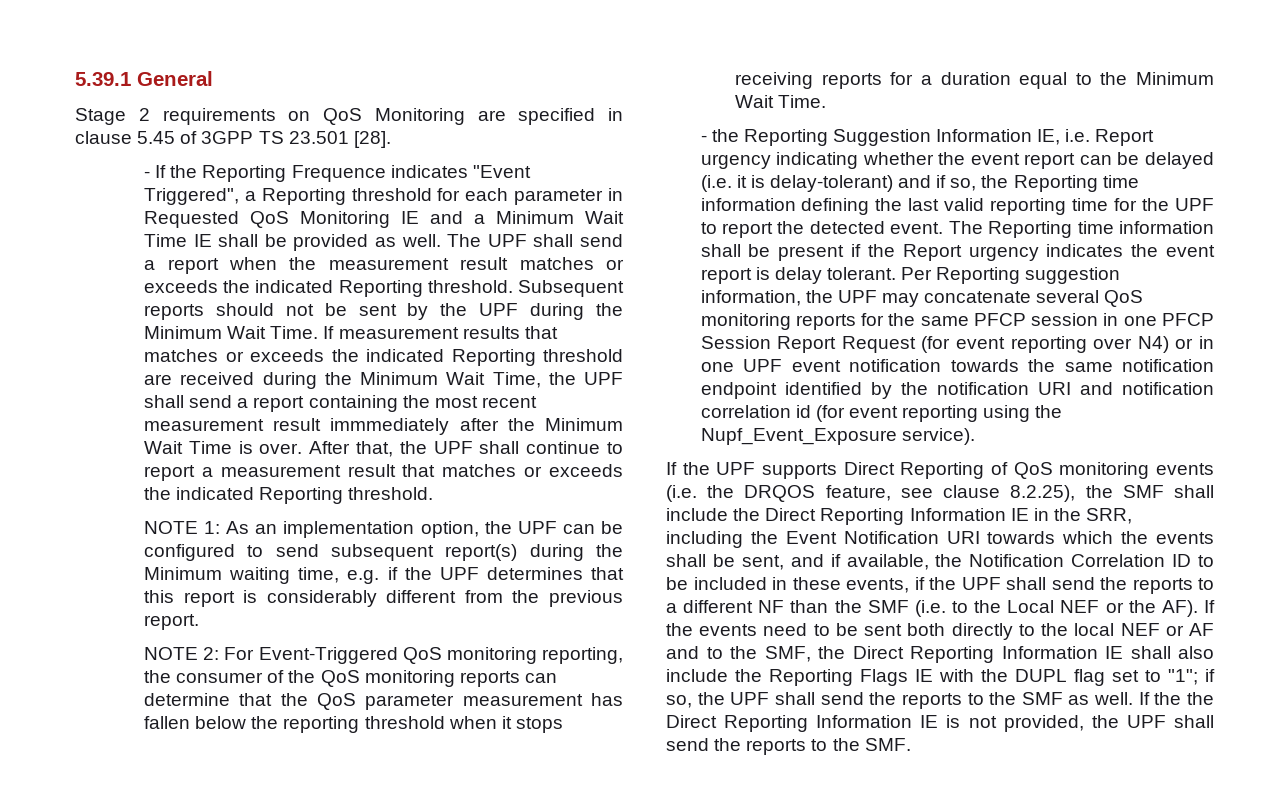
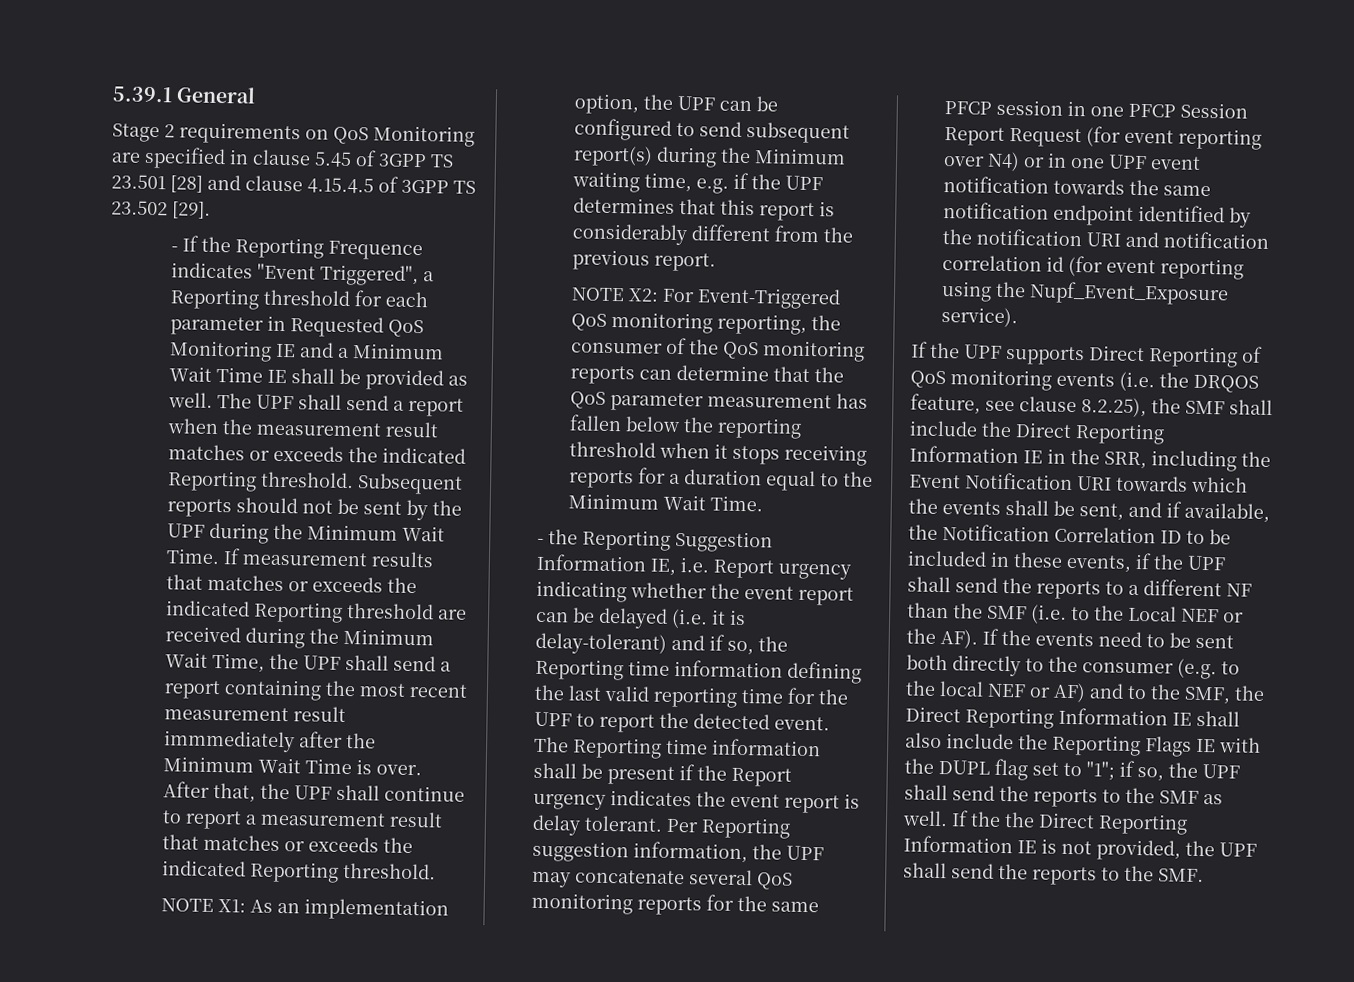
[353,131,391,148] [28]. -> [170,174,476,194] [111,200,211,219] [28] and clause 4.15.4.5 of 3GPP TS 23.502 [29].
[204,521,221,534] 1: -> [217,899,246,913] X1:
[203,647,220,660] 2: -> [627,288,659,302] X2:
(1069, 629) none -> [1082,658,1240,680] [905,680,936,696] consumer (e.g. to the
[1189,623,1214,636] AF -> [1053,682,1086,703] AF)

